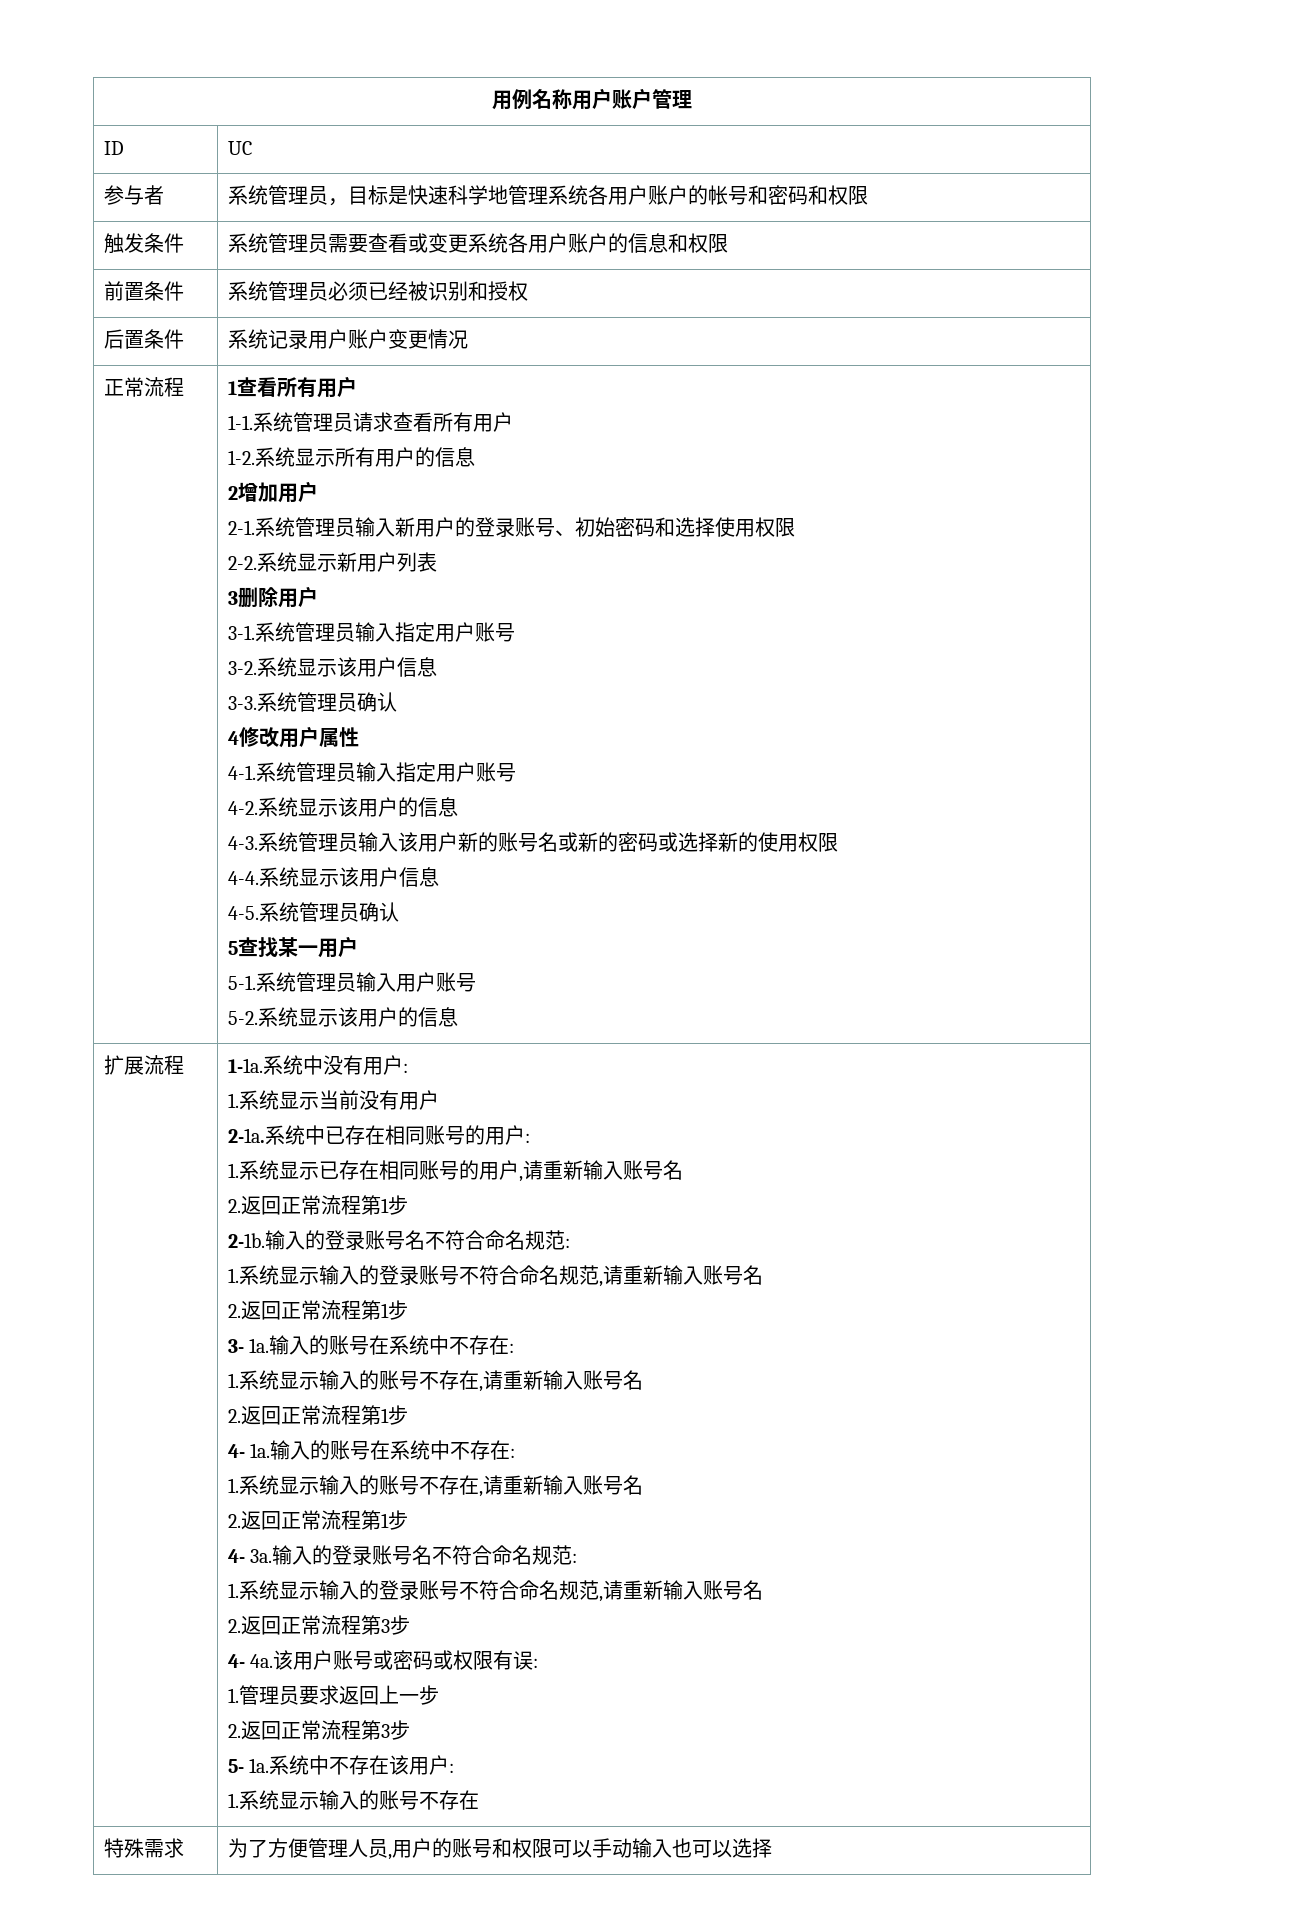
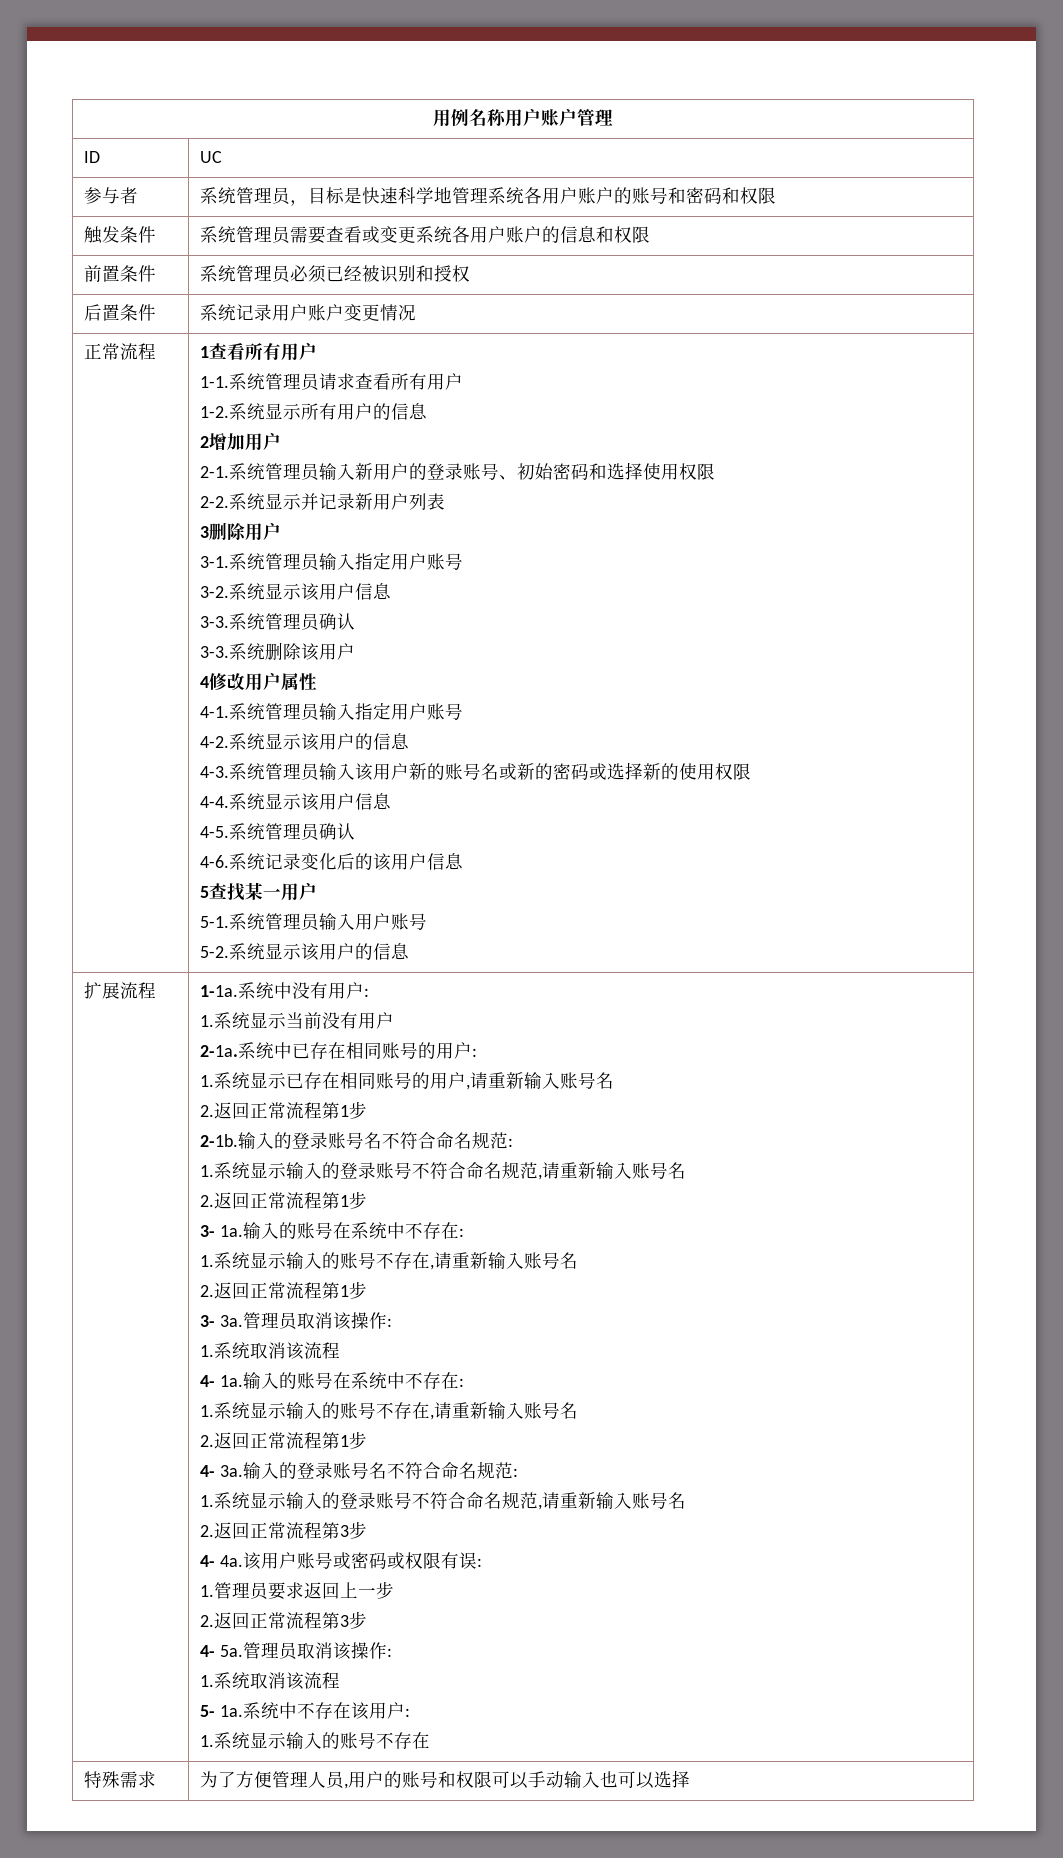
[708,185,729,205] 帐 -> [632,187,651,204] 账
(338, 563) none -> [301,493,356,510] 并记录
(398, 702) none -> [200,642,356,661] // 3-3.系统删除该用户
(400, 912) none -> [200,853,464,871] // 4-6.系统记录变化后的该用户信息
(409, 1415) none -> [200,1312,393,1330] [200,1342,341,1360] // 3- 3a.管理员取消该操作: // 1.系统取消该流程
(411, 1730) none -> [200,1642,393,1660] [200,1672,341,1690] // 4- 5a.管理员取消该操作: // 1.系统取消该流程

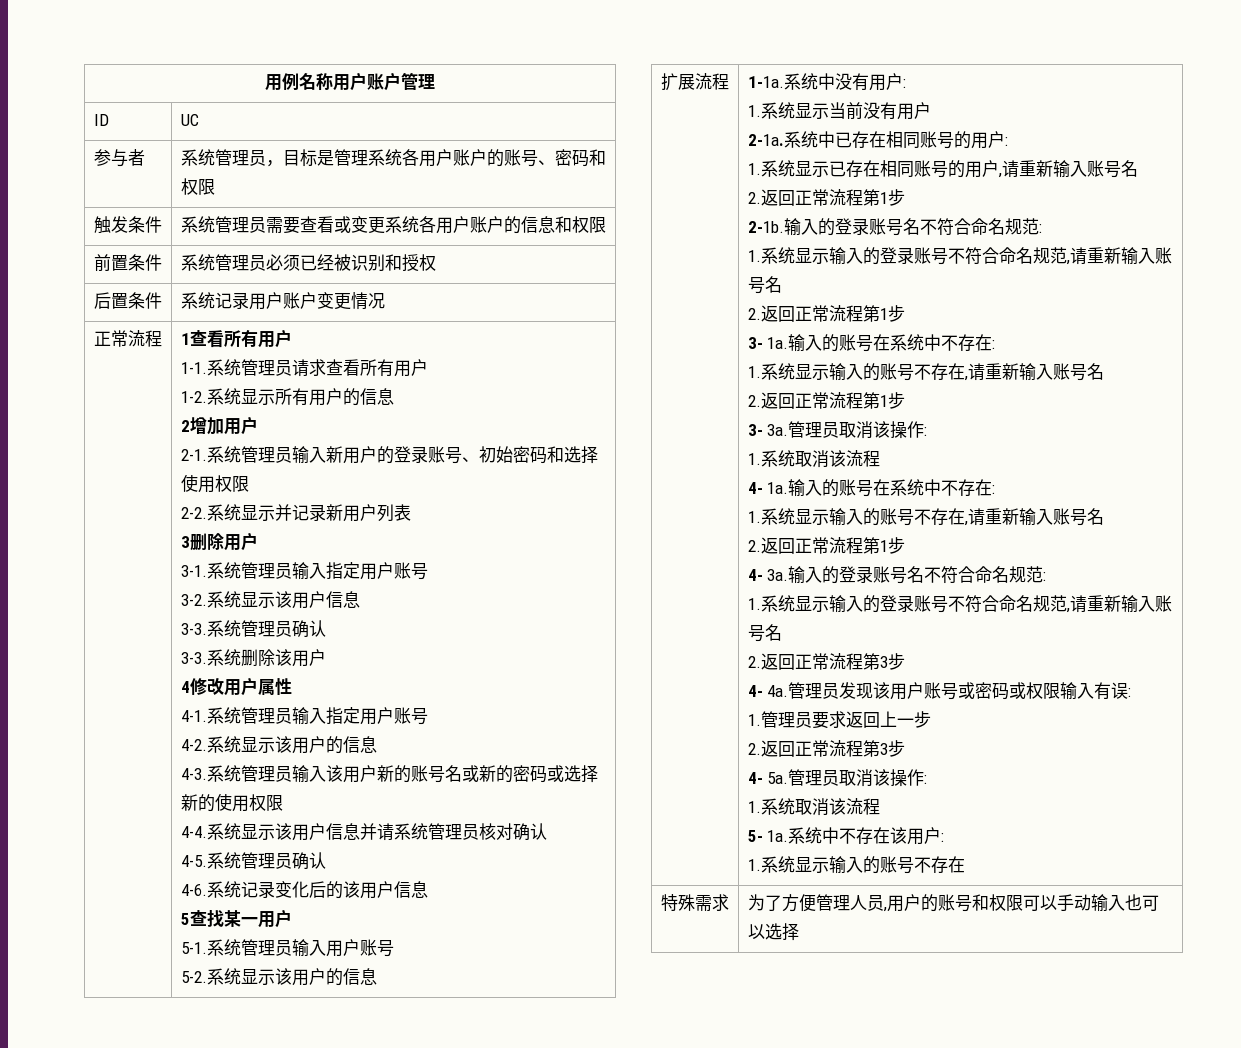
[362,187,453,204] 快速科学地 -> (334, 158) none
[668,187,687,204] 和 -> [537,160,555,165] 、
(392, 801) none -> [359,823,547,841] 并请系统管理员核对确认
(244, 1561) none -> [788,682,874,699] 管理员发现
(442, 1560) none -> [1060,682,1095,700] 输入

